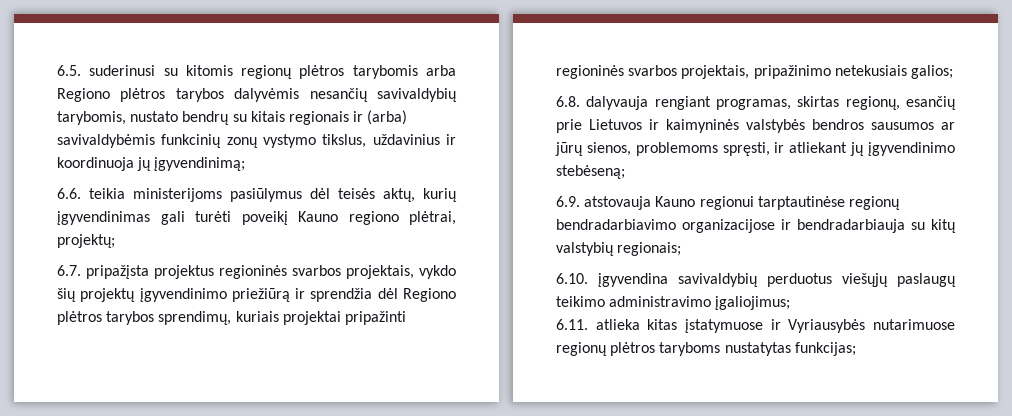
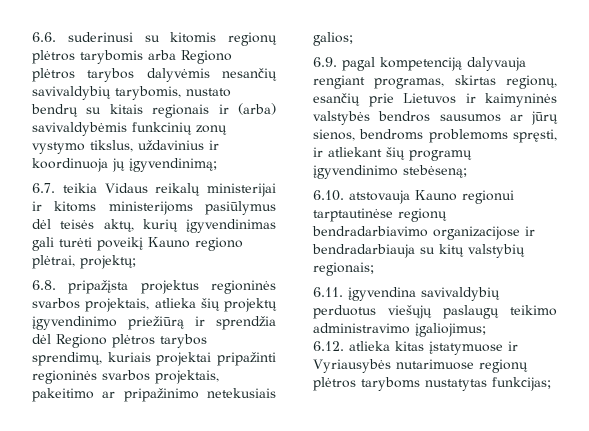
[57,65,81,76] 6.5. -> [32,32,56,42] 6.6.
[57,188,125,199] 6.6. teikia -> [32,183,276,197] [32,201,97,212] 6.7. teikia Vidaus reikalų ministerijai ir kitoms
[57,265,81,276] 6.7. -> [32,280,56,290] 6.8.
[419,265,456,279] vykdo -> [154,298,196,308] atlieka
(750, 72) none -> [32,388,116,402] pakeitimo ar
[556,96,580,107] 6.8. -> [313,57,462,71] 6.9. pagal kompetenciją
(631, 149) none -> [359,129,424,140] bendroms
[850,142,865,156] jų -> [386,147,472,161] šių programų
[556,196,580,207] 6.9. -> [313,190,344,201] 6.10.
[556,273,588,284] 6.10. -> [313,287,343,297] 6.11.
[556,319,588,330] 6.11. -> [313,341,344,351] 6.12.

